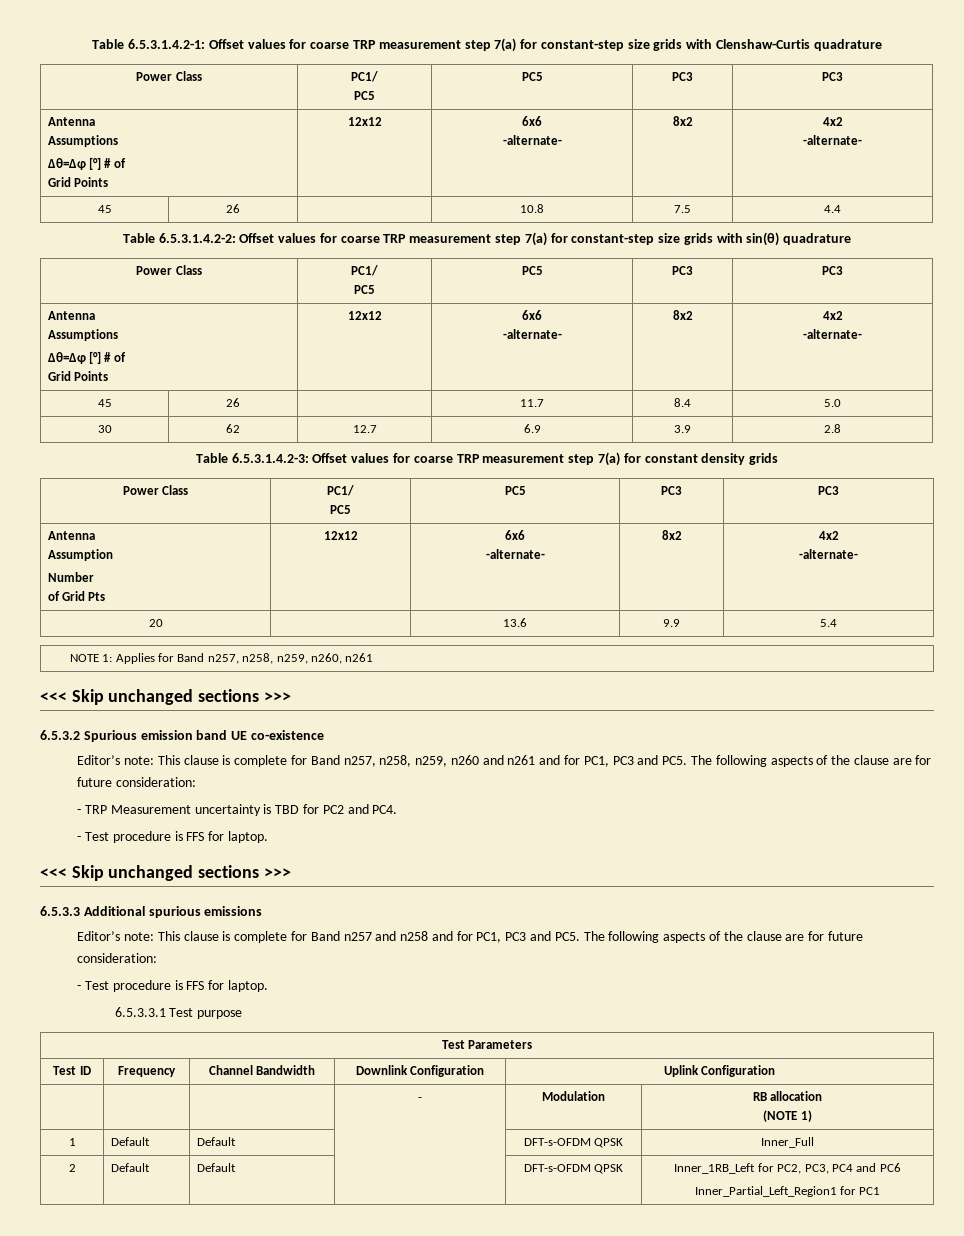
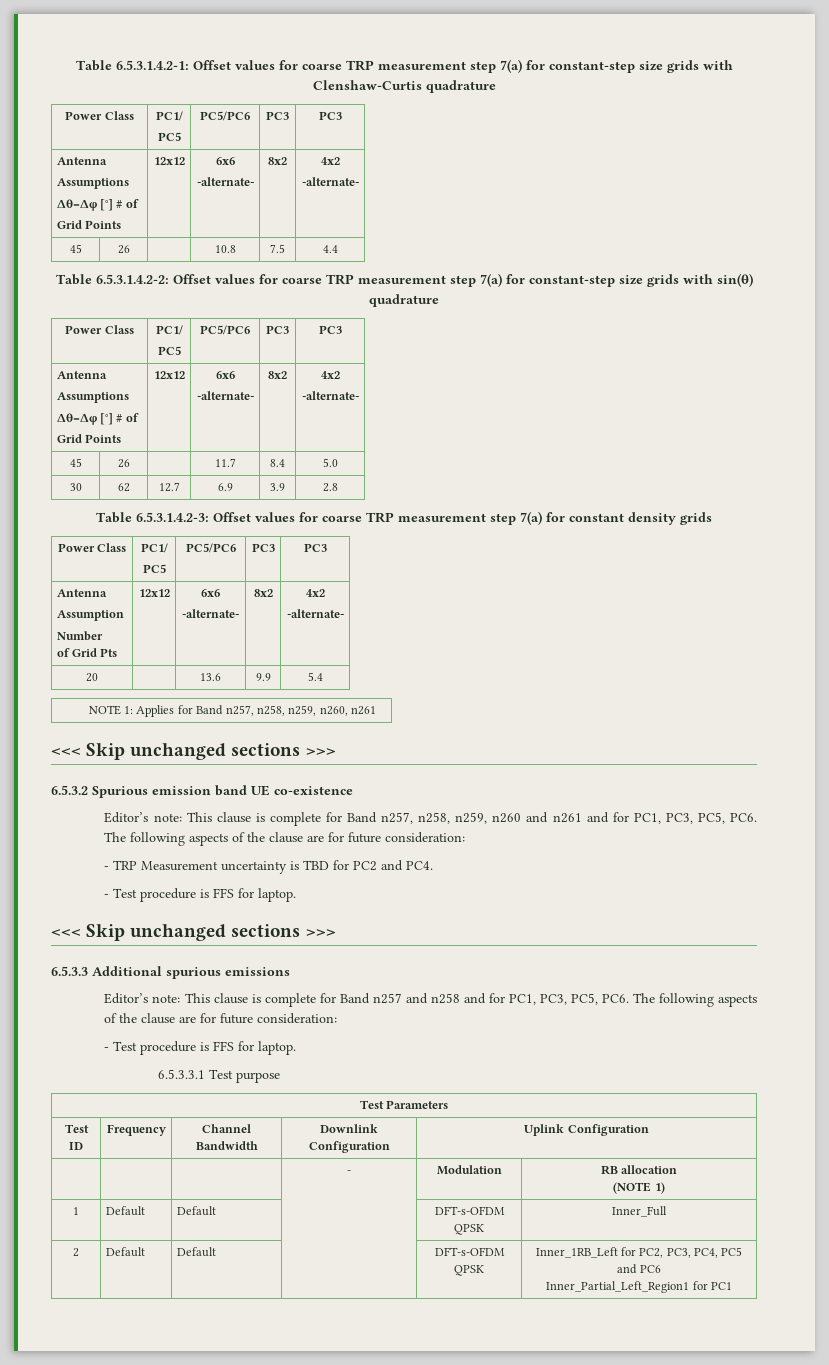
[521,72,543,81] PC5 -> [200,111,250,121] PC5/PC6
[521,266,543,275] PC5 -> [200,325,250,335] PC5/PC6
[504,486,526,495] PC5 -> [185,543,236,553] PC5/PC6
[612,755,688,765] PC3 and PC5. -> [665,812,757,824] PC3, PC5, PC6.
[505,931,580,941] PC3 and PC5. -> [539,993,629,1005] PC3, PC5, PC6.
[831,1164,853,1172] PC4 -> [694,1247,743,1258] PC4, PC5

